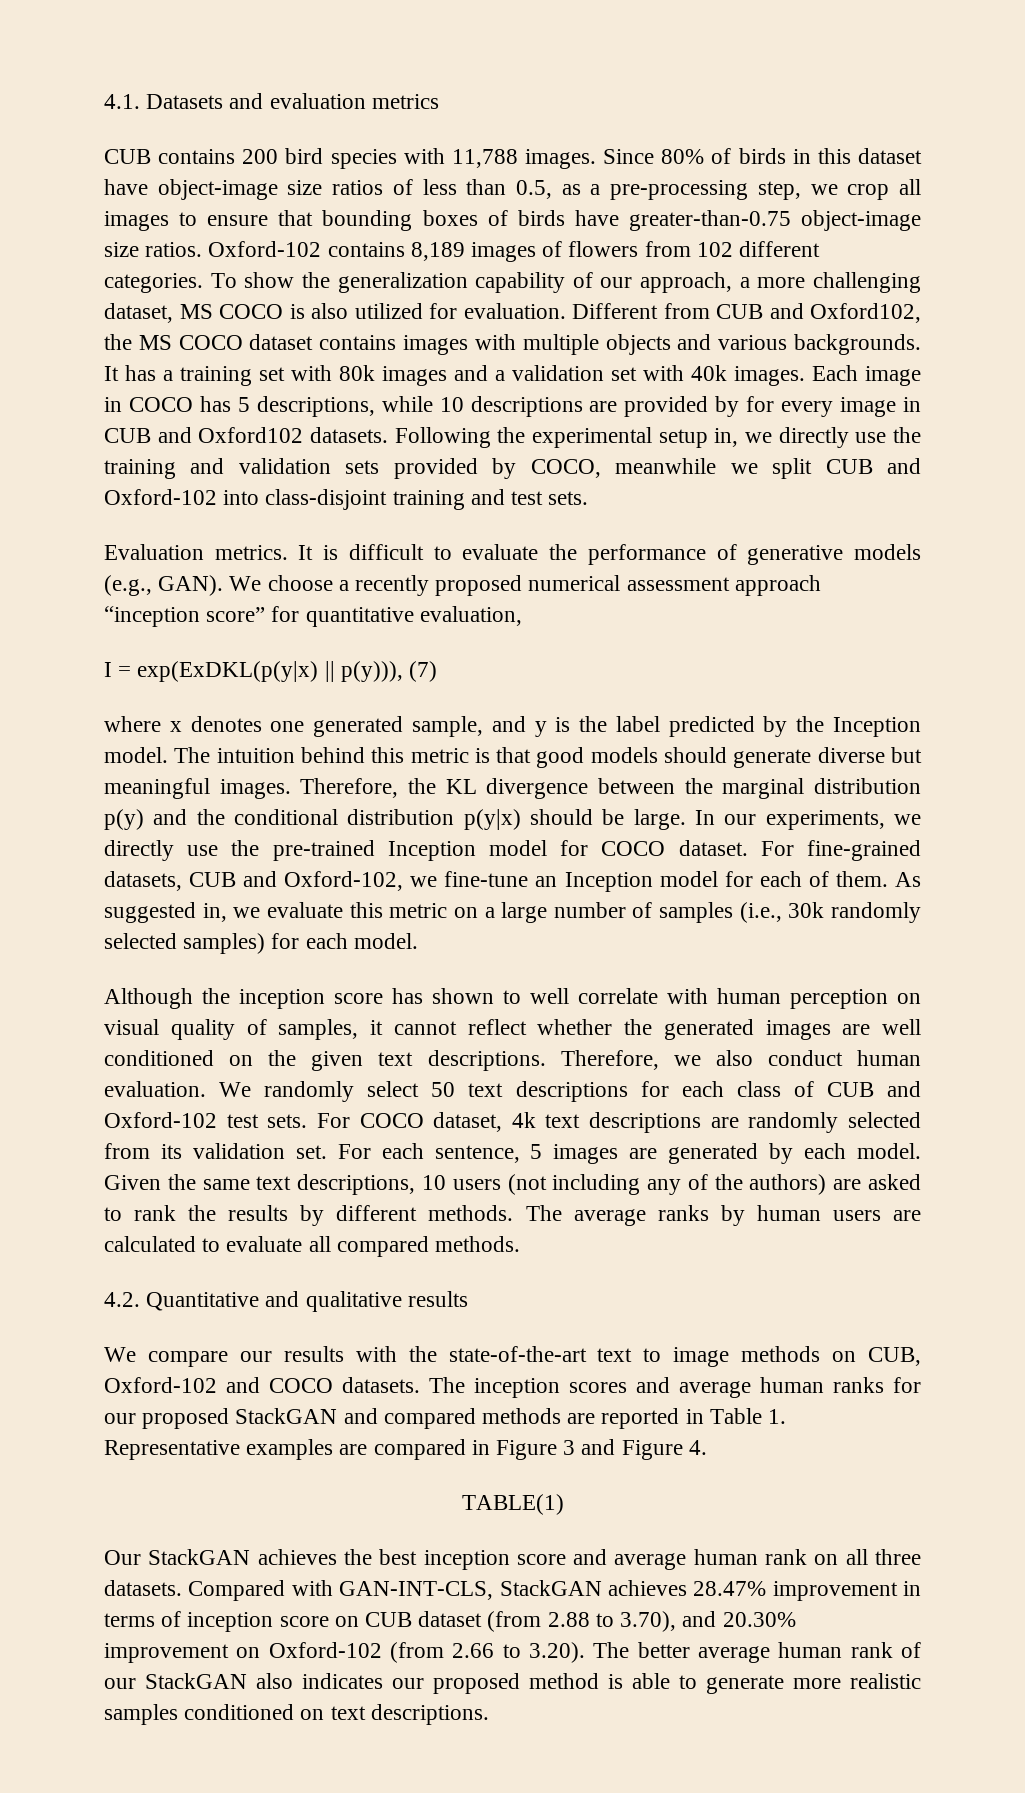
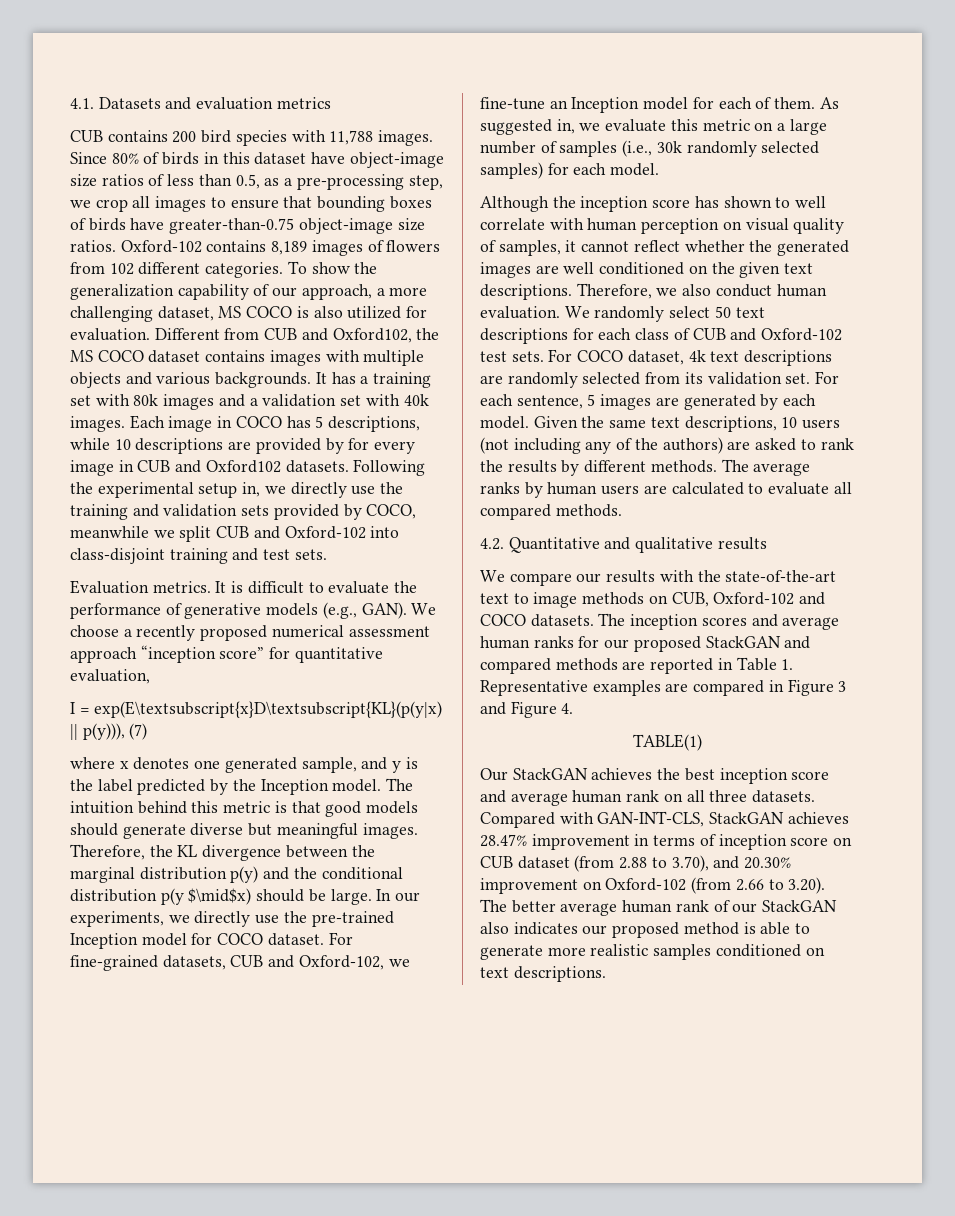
[137,661,319,682] exp(ExDKL(p(y|x) -> [94,701,443,718] exp(E\textsubscript{x}D\textsubscript{KL}(p(y|x)
[463,809,521,830] p(y|x) -> [160,888,252,905] p(y $\mid$x)

